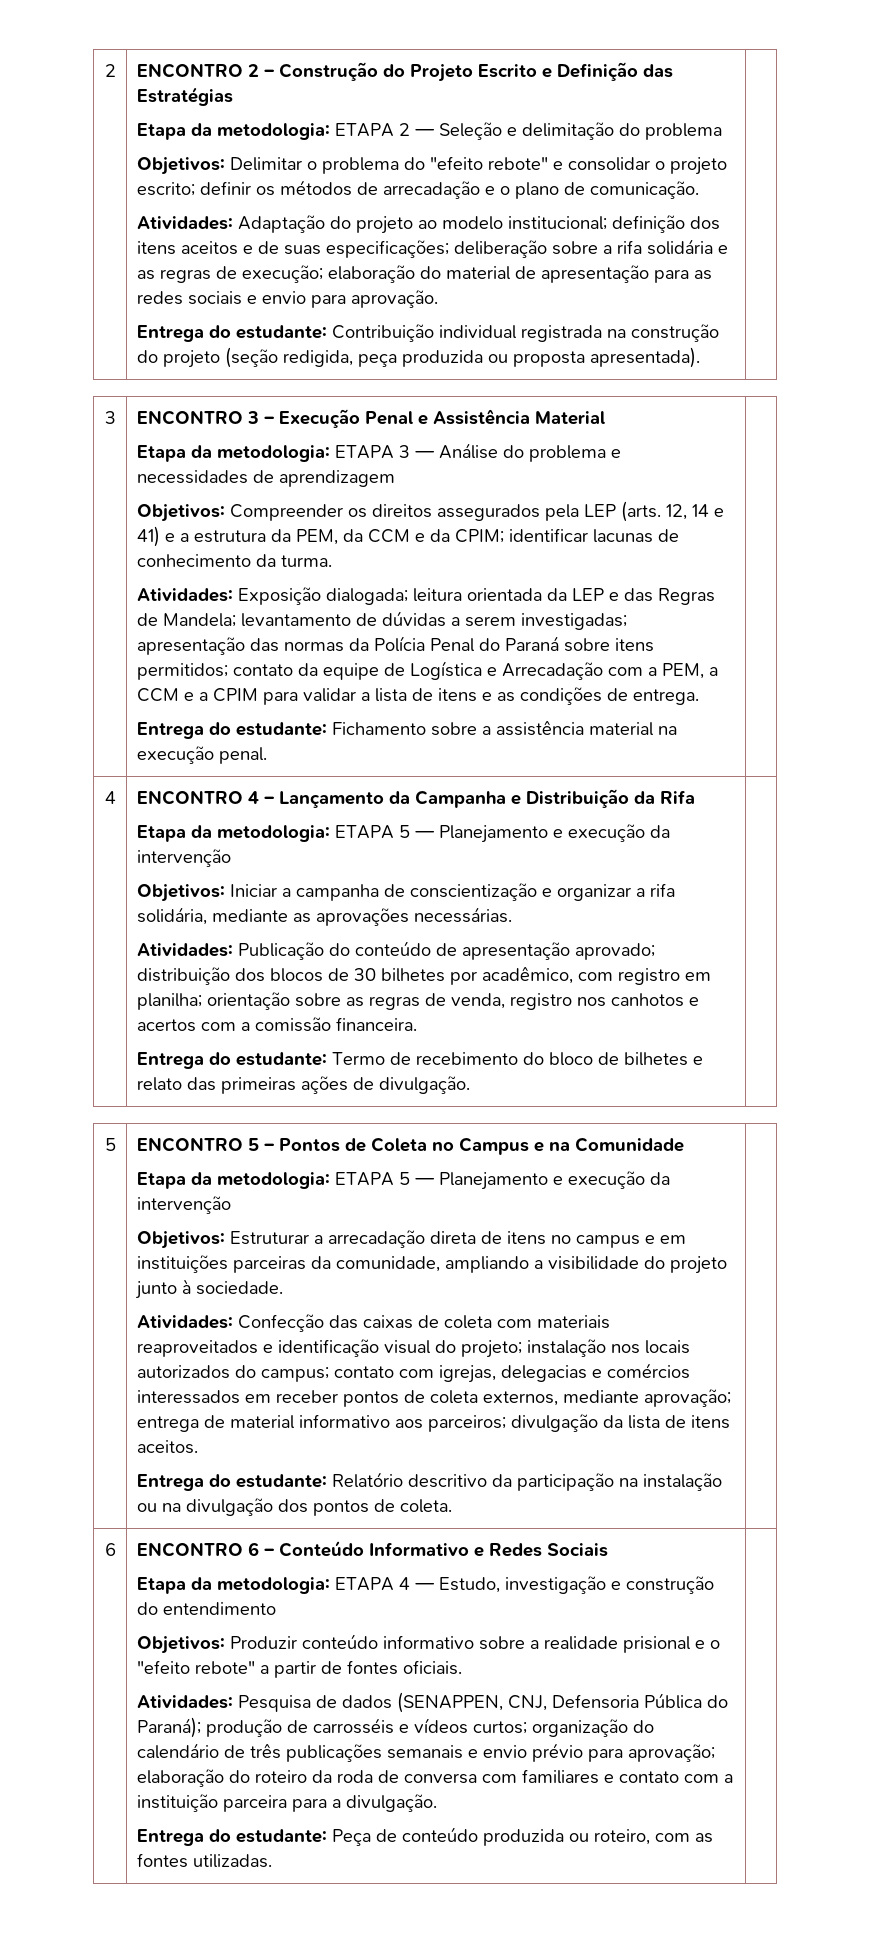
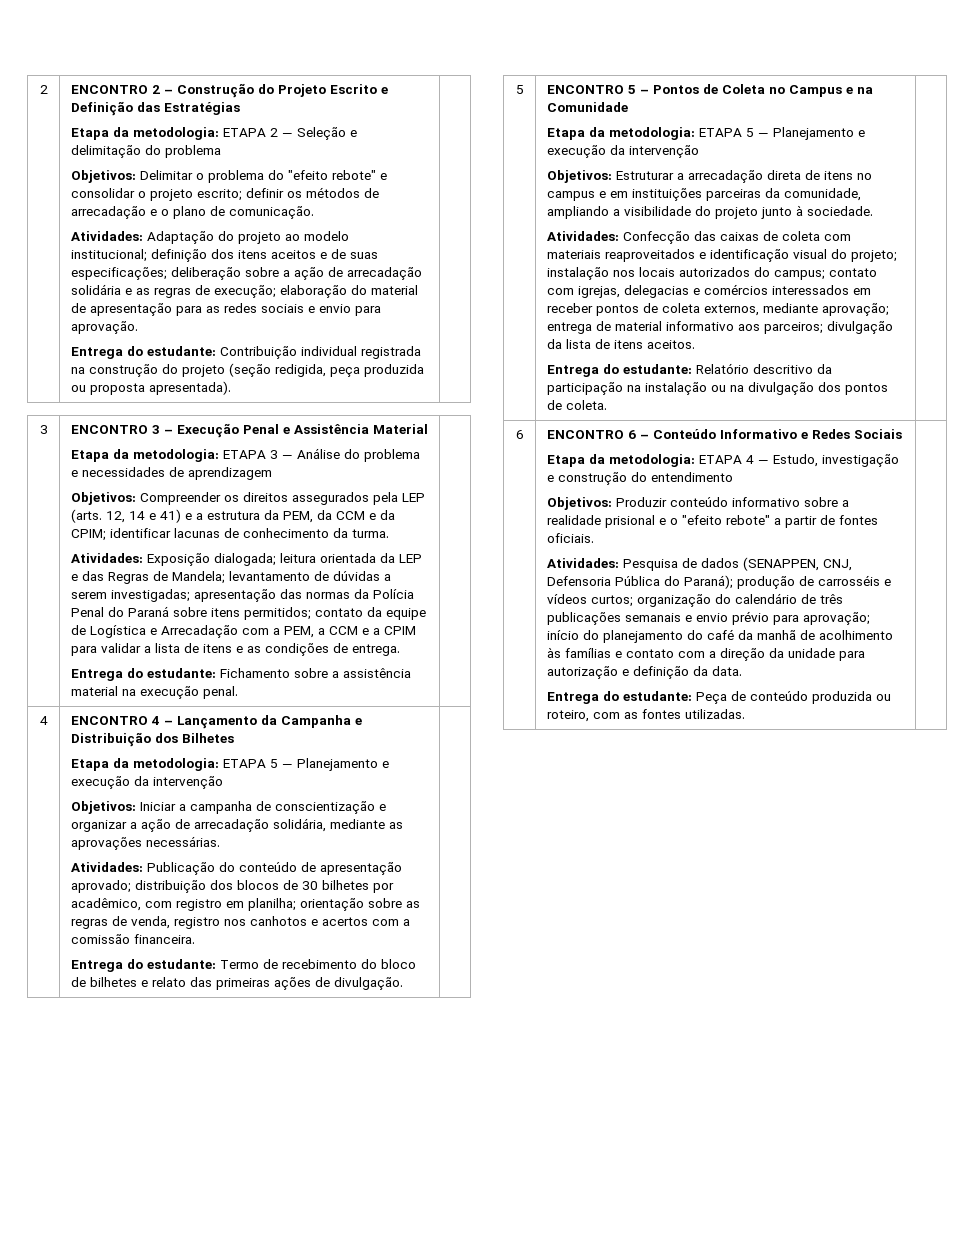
[616,240,642,254] rifa -> [293,267,422,280] ação de arrecadação
[633,790,695,804] da Rifa -> [154,733,234,743] dos Bilhetes
[649,883,675,897] rifa -> [140,819,269,832] ação de arrecadação
[136,1769,733,1787] [136,1794,437,1812] elaboração do roteiro da roda de conversa com familiares e contato com a instituição parceira para a divulgação. -> [546,629,893,643] [546,647,865,661] [546,666,742,679] início do planejamento do café da manhã de acolhimento às famílias e contato com a direção da unidade para autorização e definição da data.

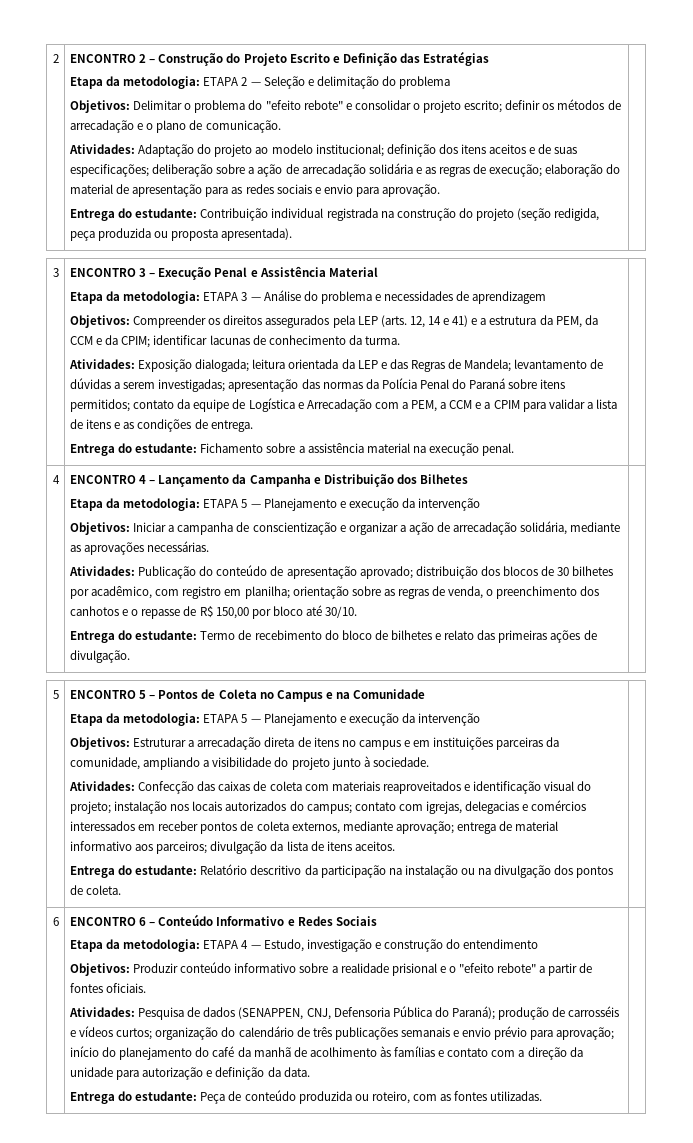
[173,916,410,929] [70,934,195,944] registro nos canhotos e acertos com a comissão financeira. -> [486,586,600,599] [69,605,358,619] o preenchimento dos canhotos e o repasse de R$ 150,00 por bloco até 30/10.

